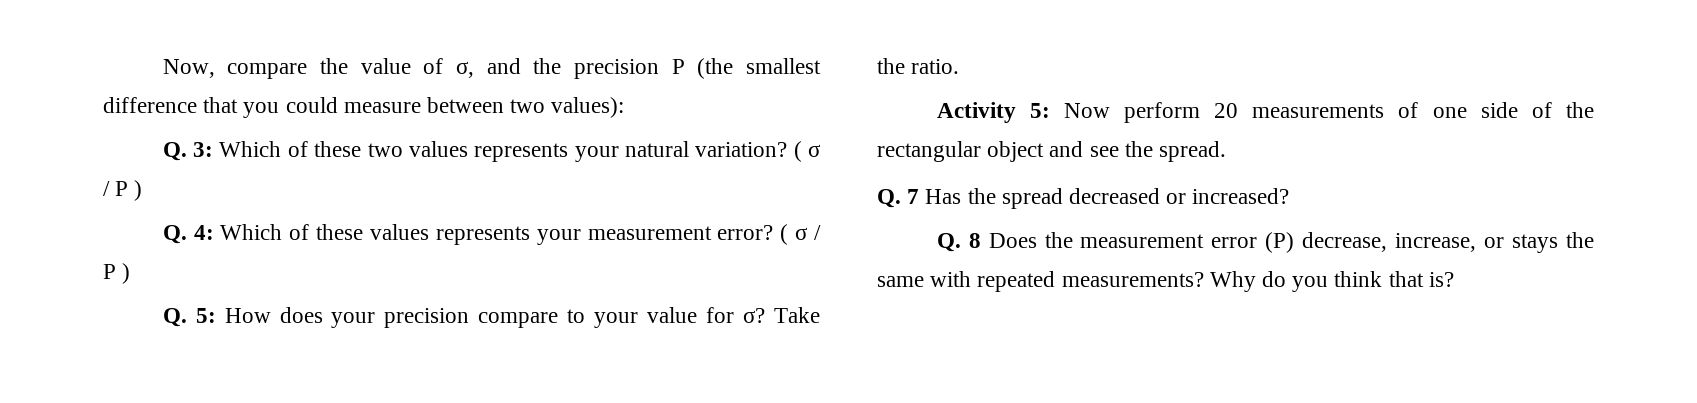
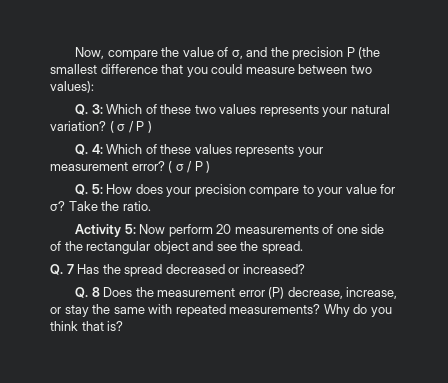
[1512,234,1559,253] stays -> [64,305,89,317] stay

